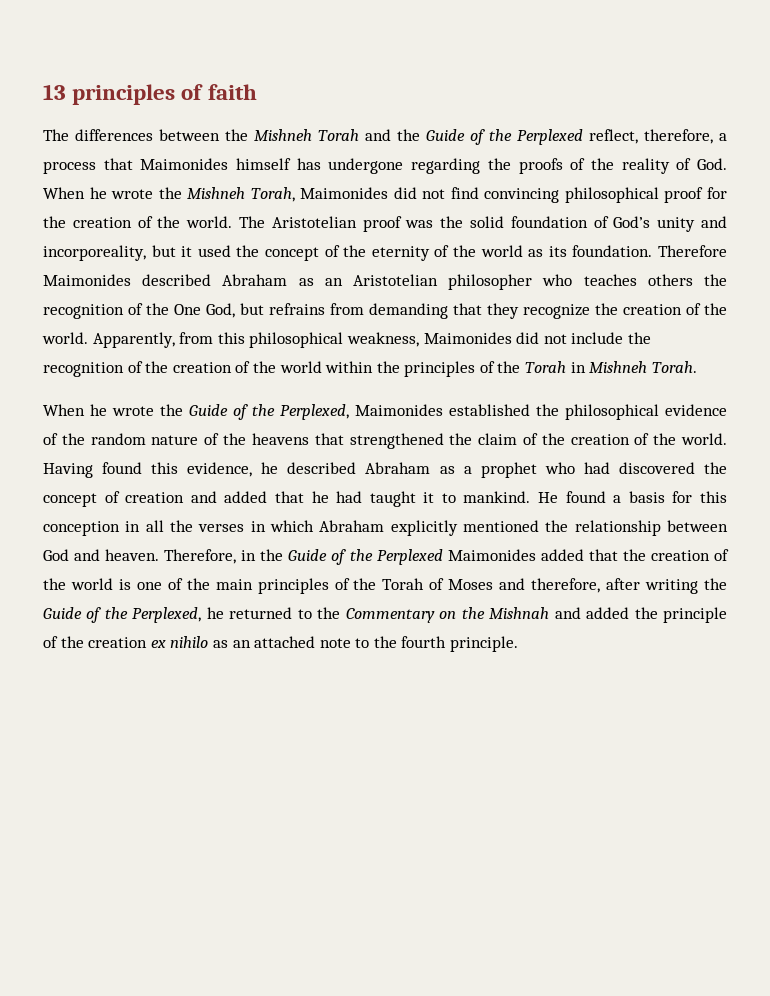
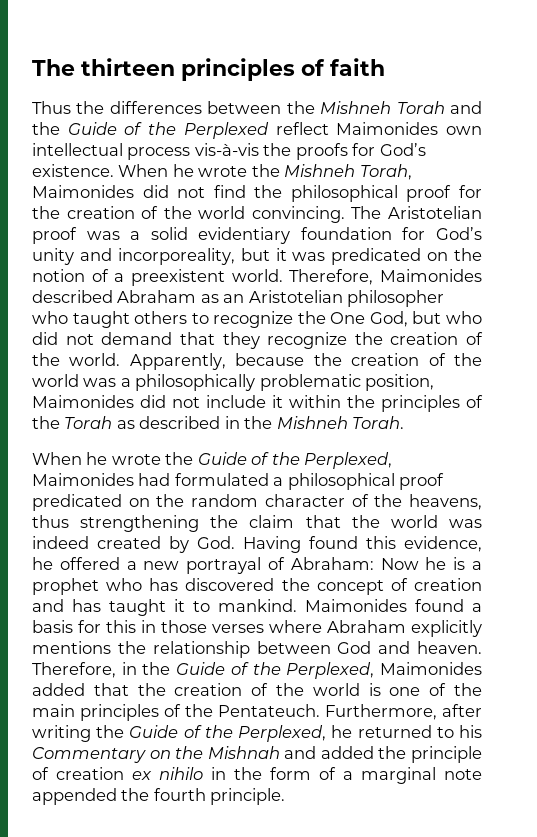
[43,84,66,100] 13 -> [32,58,175,76] The thirteen
[43,129,69,141] The -> [32,101,105,114] Thus the
[589,129,727,144] [43,158,728,174] reflect, therefore, a process that Maimonides himself has undergone regarding the proofs of the reality of God. -> [275,122,482,135] [32,143,426,160] [32,164,114,177] reflect Maimonides own intellectual process vis-à-vis the proofs for God’s existence.
[484,188,560,203] convincing -> [254,185,283,198] the
[186,216,233,228] world. -> [198,206,345,223] world convincing.
[440,216,609,228] the solid foundation of -> [130,227,426,244] a solid evidentiary foundation for
[197,245,728,261] used the concept of the eternity of the world as its foundation. Therefore -> [292,248,482,265] [32,269,374,286] was predicated on the notion of a preexistent world. Therefore,
[583,274,727,286] [43,303,448,319] teaches others the recognition of the One God, but refrains from demanding -> [72,311,482,328] [32,332,173,345] taught others to recognize the One God, but who did not demand
[179,332,651,348] [43,361,322,377] from this philosophical weakness, Maimonides did not include the recognition of the creation of the world -> [235,353,483,366] [32,374,435,391] [32,395,283,408] because the creation of the world was a philosophically problematic position, Maimonides did not include it
[570,362,586,373] in -> [116,416,273,429] as described in the
[449,404,727,420] [43,433,727,449] established the philosophical evidence of the random nature of the heavens that strengthened the claim of the creation of the world. -> [138,473,445,490] [32,494,483,511] [32,515,483,532] [32,536,235,553] had formulated a philosophical proof predicated on the random character of the heavens, thus strengthening the claim that the world was indeed created by God.
[287,462,455,474] described Abraham as -> [59,557,466,574] offered a new portrayal of Abraham: Now he is
[583,462,610,474] had -> [149,578,179,591] has
[224,491,363,503] added that he had -> [72,599,101,612] has
[538,492,559,503] He -> [305,599,407,612] Maimonides
[43,520,314,536] conception in all the verses in which -> [141,620,322,633] in those verses where
[462,520,539,532] mentioned -> [32,641,111,654] mentions
[376,549,443,565] Perplexed -> [286,662,375,679] Perplexed,
[382,578,601,593] Torah of Moses and therefore, -> [218,704,437,720] Pentateuch. Furthermore,
[317,607,341,619] the -> [459,725,483,738] his
[60,636,84,648] the -> (49, 773) none
[212,636,370,648] as an attached note to -> [211,767,482,784] [32,788,117,805] in the form of a marginal note appended

